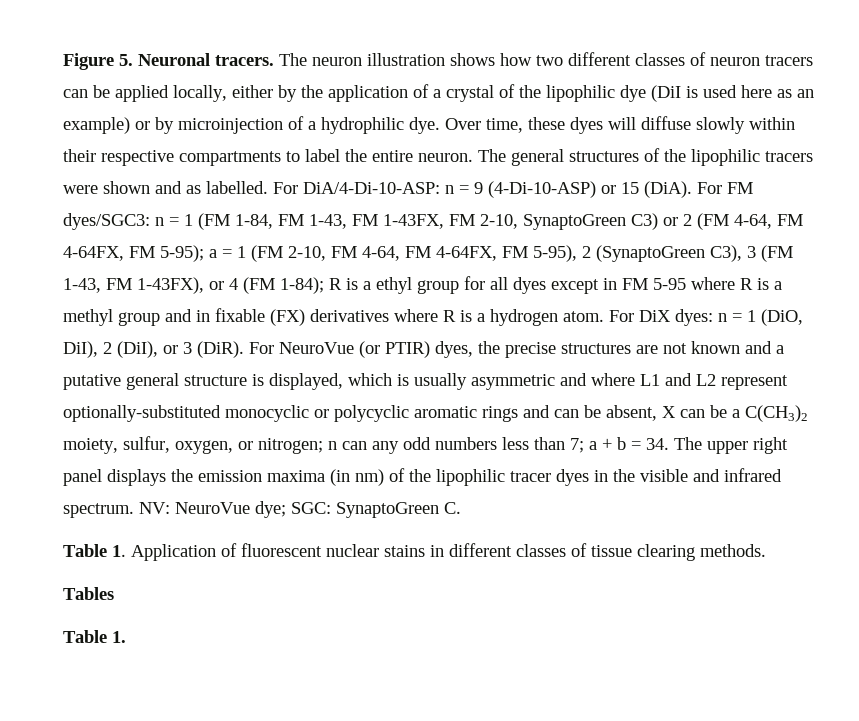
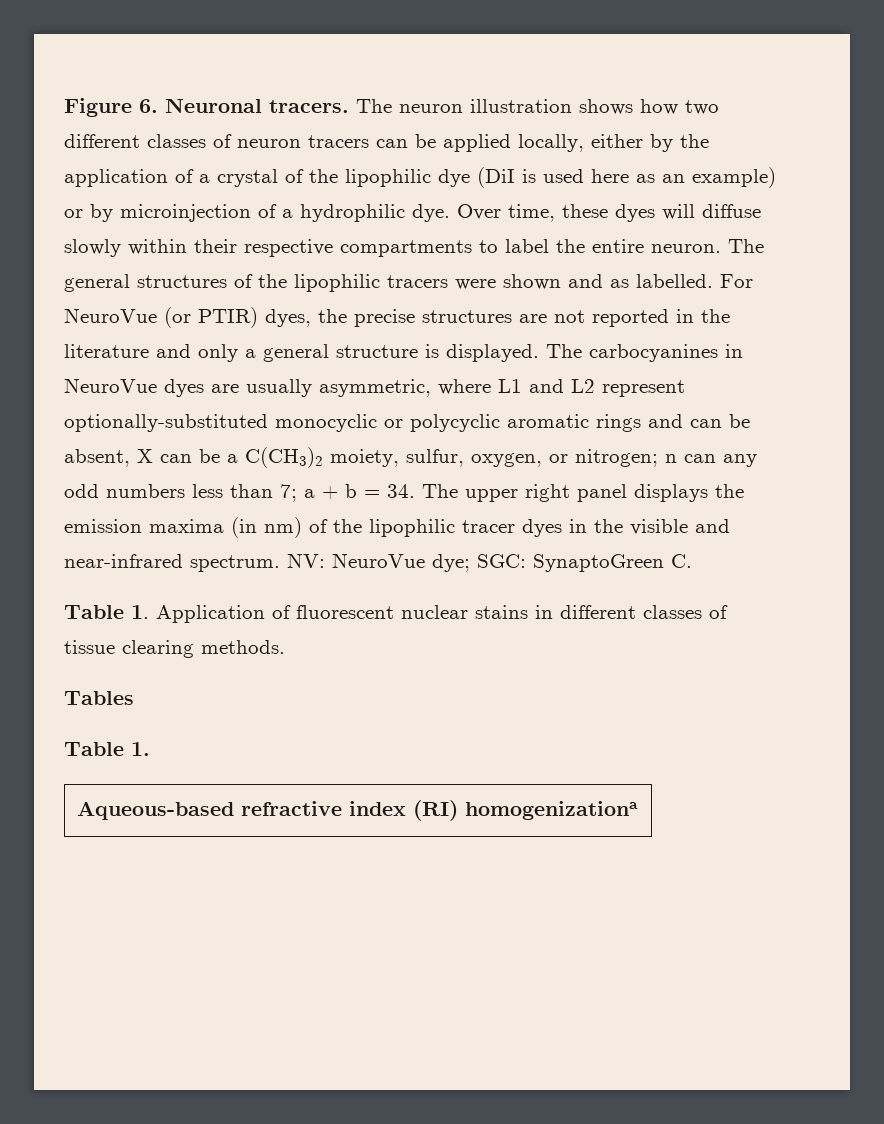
[119,54,133,66] 5. -> [139,99,158,113] 6.
[303,181,753,198] [63,213,803,230] [63,245,793,262] [63,276,782,294] [63,308,803,326] [63,341,274,358] DiA/4-Di-10-ASP: n = 9 (4-Di-10-ASP) or 15 (DiA). For FM dyes/SGC3: n = 1 (FM 1-84, FM 1-43, FM 1-43FX, FM 2-10, SynaptoGreen C3) or 2 (FM 4-64, FM 4-64FX, FM 5-95); a = 1 (FM 2-10, FM 4-64, FM 4-64FX, FM 5-95), 2 (SynaptoGreen C3), 3 (FM 1-43, FM 1-43FX), or 4 (FM 1-84); R is a ethyl group for all dyes except in FM 5-95 where R is a methyl group and in fixable (FX) derivatives where R is a hydrogen atom. For DiX dyes: n = 1 (DiO, DiI), 2 (DiI), or 3 (DiR). For -> (753, 281) none
[691,341,784,354] [63,373,587,390] known and a putative general structure is displayed, which is usually asymmetric and -> [592,309,730,327] [64,344,743,362] [64,378,431,397] reported in the literature and only a general structure is displayed. The carbocyanines in NeuroVue dyes are usually asymmetric,
[724,468,782,482] infrared -> [64,554,183,568] near-infrared
(126, 637) none -> [76,800,638,821] // Aqueous-based refractive index (RI) homogenizationa

